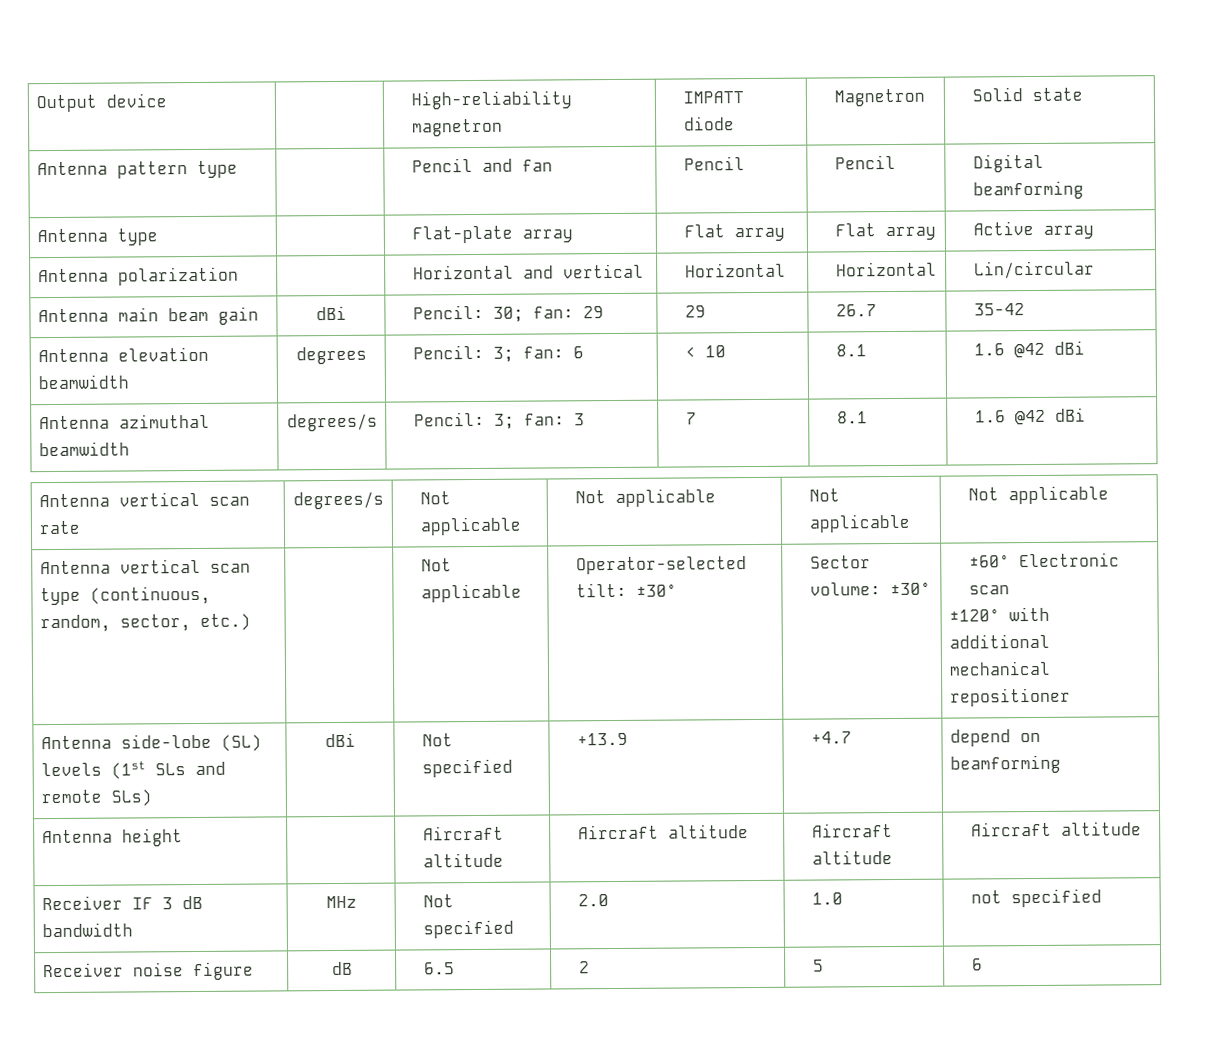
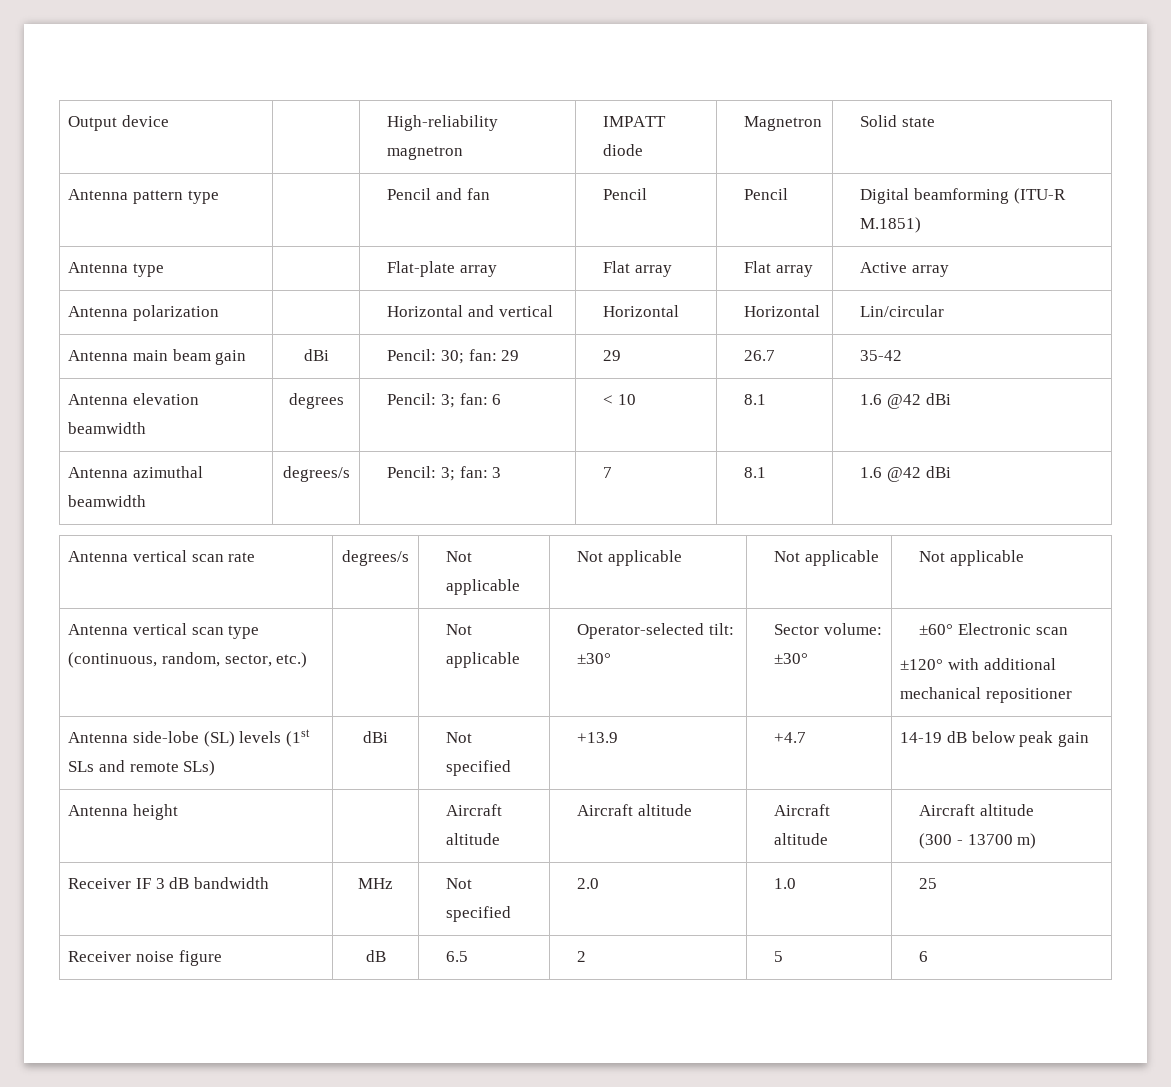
(1084, 190) none -> [1013,188,1066,204] [860,217,922,233] (ITU-R M.1851)
[949,729,1041,747] [949,754,1061,774] depend on beamforming -> [900,731,1089,747] 14-19 dB below peak gain
(1142, 828) none -> [919,833,1037,849] // (300 - 13700 m)
[970,888,1102,908] not specified -> [919,878,938,889] 25

